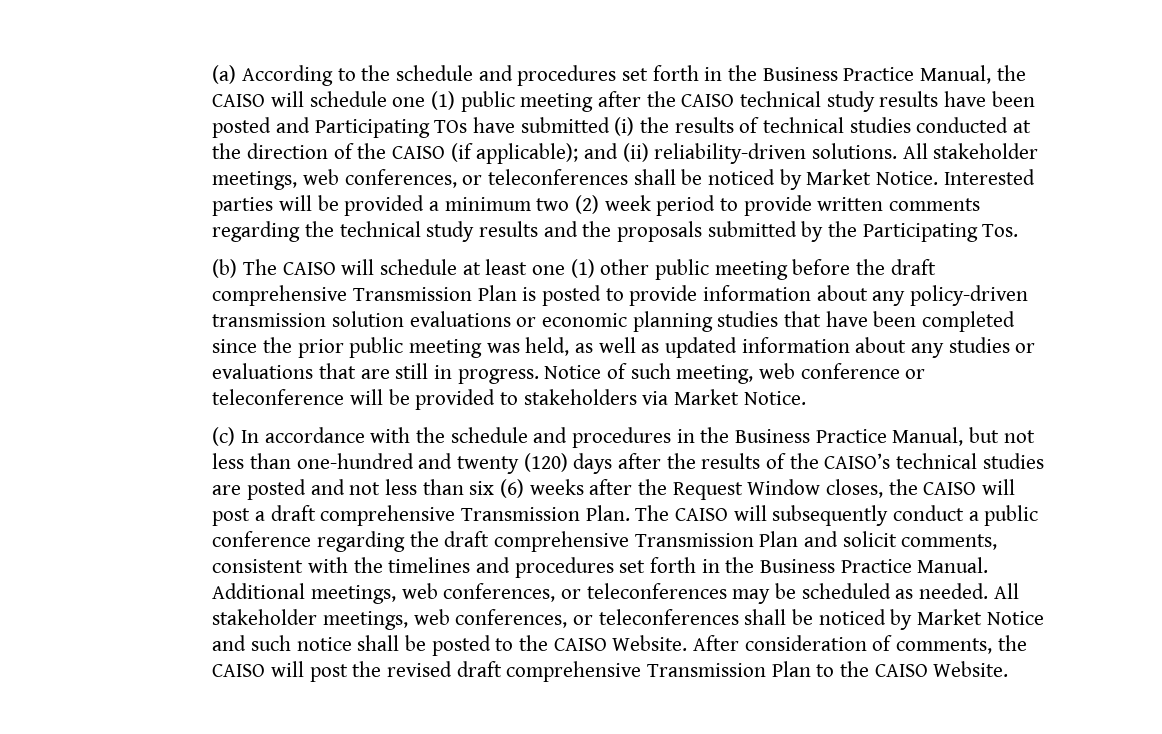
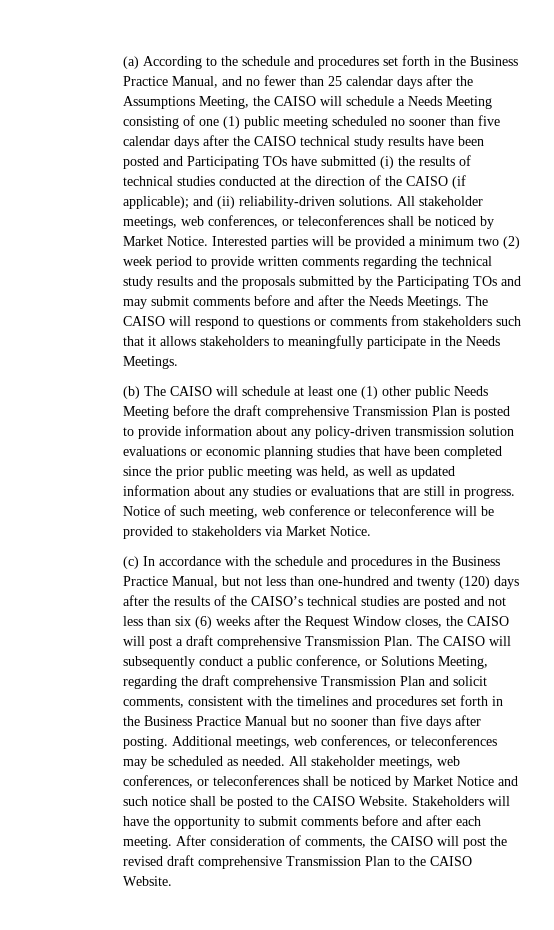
[996,65,1026,81] [212,91,594,112] the CAISO will schedule one (1) public meeting -> [222,75,474,89] [123,96,493,109] [123,115,501,129] [123,136,200,149] and no fewer than 25 calendar days after the Assumptions Meeting, the CAISO will schedule a Needs Meeting consisting of one (1) public meeting scheduled no sooner than five calendar days
[982,224,1019,237] Tos. -> [473,276,522,286] [123,295,489,309] [123,315,522,329] [123,335,501,349] [123,356,179,369] TOs and may submit comments before and after the Needs Meetings. The CAISO will respond to questions or comments from stakeholders such that it allows stakeholders to meaningfully participate in the Needs Meetings.
[714,261,788,280] meeting -> [454,386,489,396] [123,406,170,419] Needs Meeting
[212,531,312,547] conference -> [296,655,489,669] conference, or Solutions Meeting,
[917,557,989,573] Manual. -> [245,715,482,729] [123,736,169,749] Manual but no sooner than five days after posting.
(688, 643) none -> [412,796,511,806] [123,815,482,829] [123,836,173,849] Stakeholders will have the opportunity to submit comments before and after each meeting.

